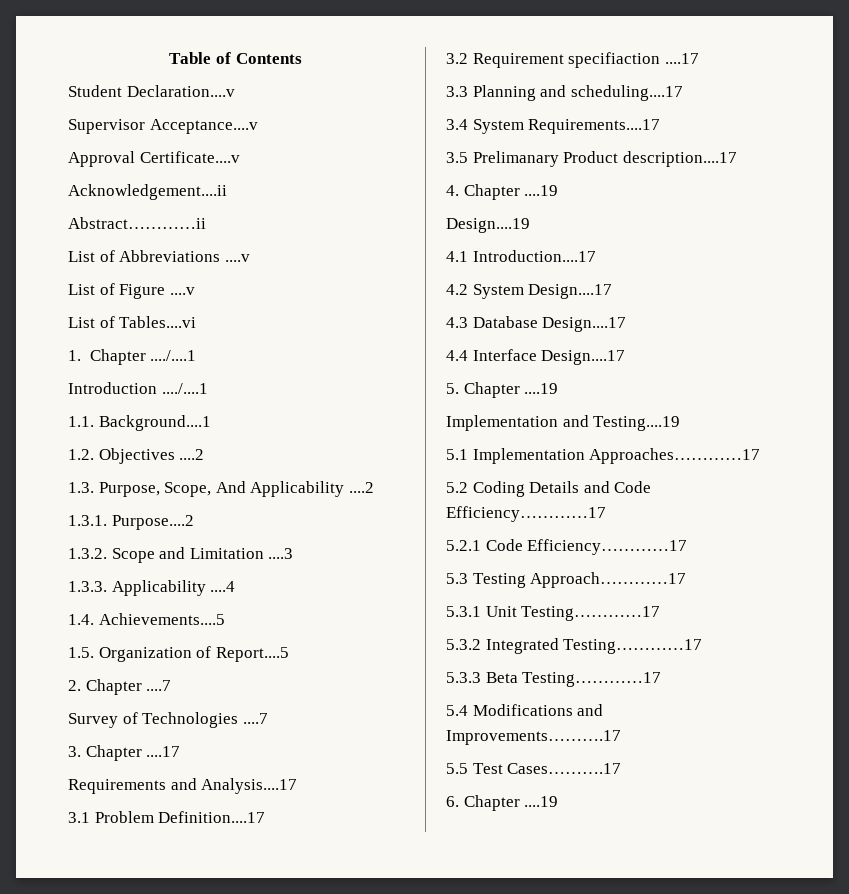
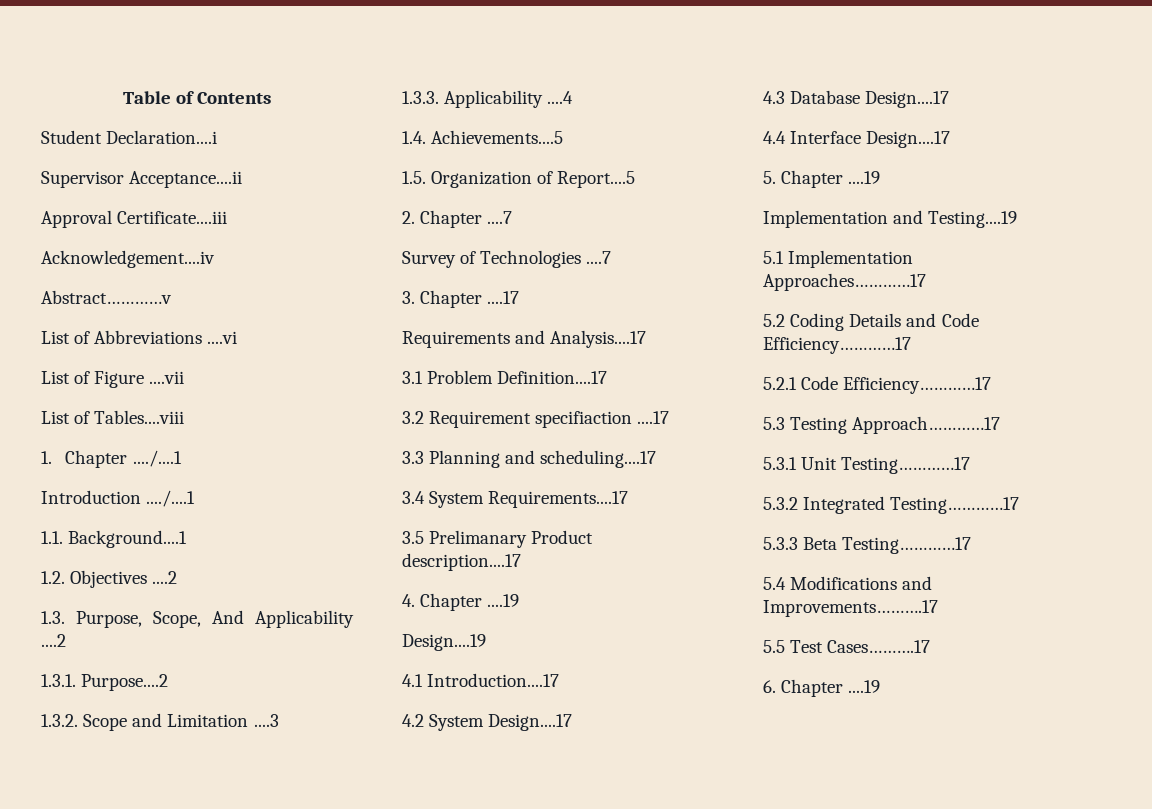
[126,85,235,97] Declaration....v -> [106,130,218,144] Declaration....i
[149,119,258,134] Acceptance....v -> [129,171,243,188] Acceptance....ii
[139,151,240,163] [68,184,227,200] [68,217,206,229] Certificate....v // Acknowledgement....ii // Abstract…………ii -> [117,211,228,224] [41,250,215,268] [41,290,172,304] Certificate....iii // Acknowledgement....iv // Abstract…………v
[224,254,250,262] ....v -> [207,331,238,344] ....vi
[169,287,195,295] [68,316,197,328] ....v // List of Tables....vi -> [149,371,185,384] [41,410,185,424] ....vii // List of Tables....viii

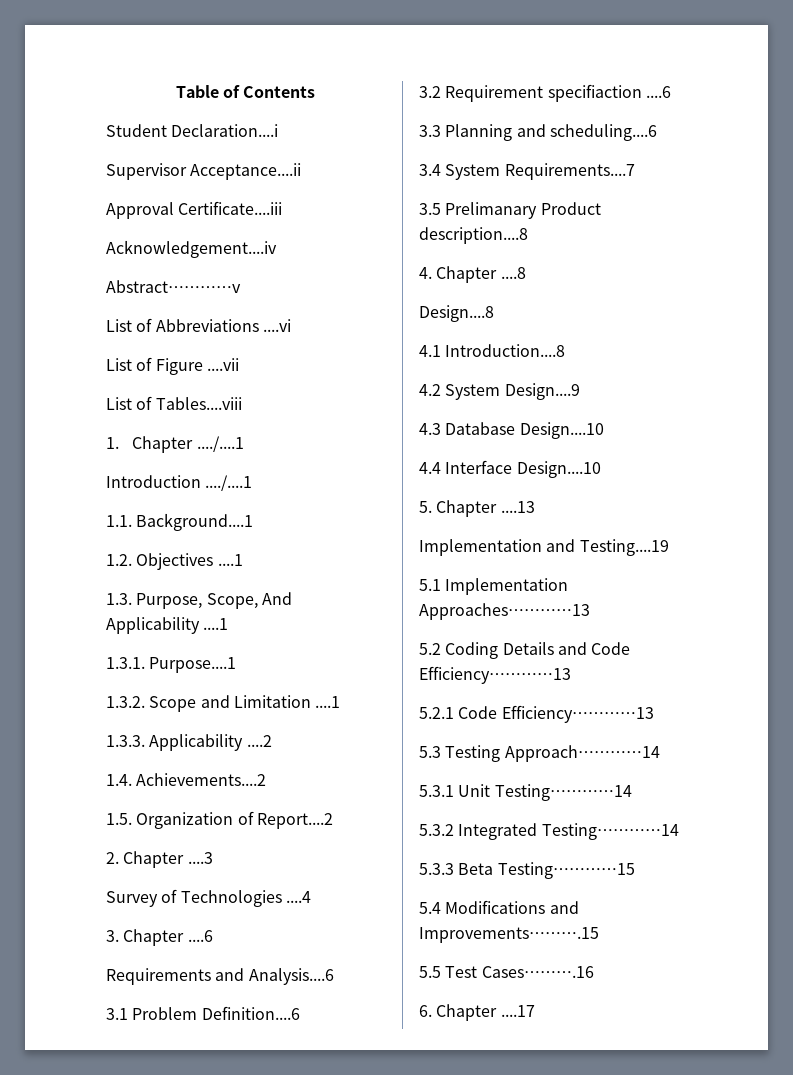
[152,571,178,584] ....2 -> [217,554,243,566] ....1
[41,634,66,647] ....2 -> [203,618,229,630] ....1
[81,674,169,691] Purpose....2 -> [149,657,237,673] Purpose....1
[253,714,279,727] ....3 -> [315,696,341,708] ....1
[547,91,574,104] ....4 -> [246,735,272,747] ....2
[431,130,564,144] Achievements....5 -> [136,773,267,786] Achievements....2
[557,171,636,188] Report....5 -> [256,813,333,829] Report....2
[487,211,513,224] ....7 -> [187,852,213,864] ....3
[586,251,612,264] ....7 -> [285,891,311,903] ....4
[487,291,520,304] ....17 -> [187,930,213,942] ....6
[550,330,647,348] Analysis....17 -> [248,968,334,985] Analysis....6
[497,371,608,384] Definition....17 -> [201,1006,300,1020] Definition....6
[637,411,670,424] ....17 -> [645,86,671,98] ....6
[540,450,657,468] scheduling....17 -> [549,124,657,141] scheduling....6
[488,491,629,508] Requirements....17 -> [504,163,635,180] Requirements....7
[402,553,521,571] description....17 -> [419,227,528,244] description....8
[487,594,520,607] [402,634,486,651] ....19 // Design....19 -> [500,267,526,279] [419,305,494,322] ....8 // Design....8
[427,673,560,687] Introduction....17 -> [445,344,566,357] Introduction....8
[488,714,573,731] Design....17 -> [504,383,580,400] Design....9
[865,91,950,108] Design....17 -> [519,422,604,439] Design....10
[866,131,951,148] Design....17 -> [516,461,601,478] Design....10
[848,171,881,184] ....19 -> [500,501,535,513] ....13
[763,273,926,291] Approaches…………17 -> [419,603,590,620] Approaches…………13
[763,337,911,354] Efficiency…………17 -> [419,666,571,684] Efficiency…………13
[843,377,992,394] Efficiency…………17 -> [501,705,654,723] Efficiency…………13
[852,416,1001,434] Approach…………17 -> [504,745,660,762] Approach…………14
[841,457,971,474] Testing…………17 -> [494,784,632,801] Testing…………14
[890,497,1020,514] Testing…………17 -> [541,823,679,840] Testing…………14
[842,537,972,554] Testing…………17 -> [497,862,635,879] Testing…………15
[763,600,938,617] Improvements……….17 -> [419,927,599,943] Improvements……….15
[827,640,931,653] Cases……….17 -> [481,966,594,978] Cases……….16
[848,680,881,693] ....19 -> [500,1005,535,1017] ....17

